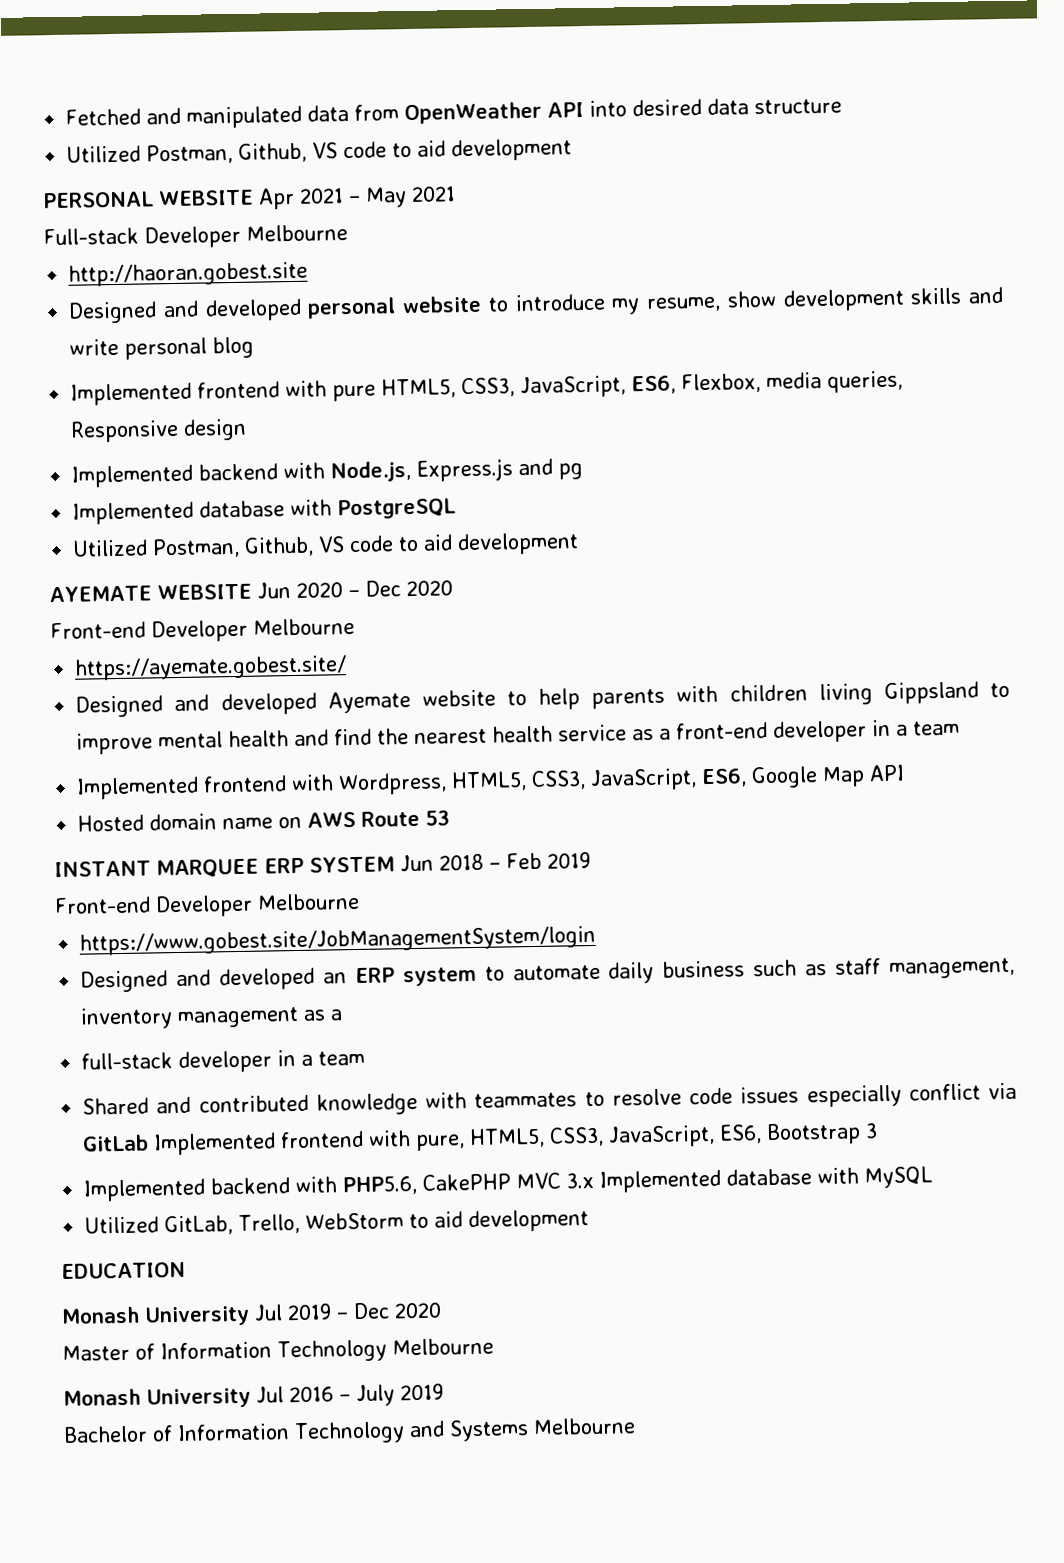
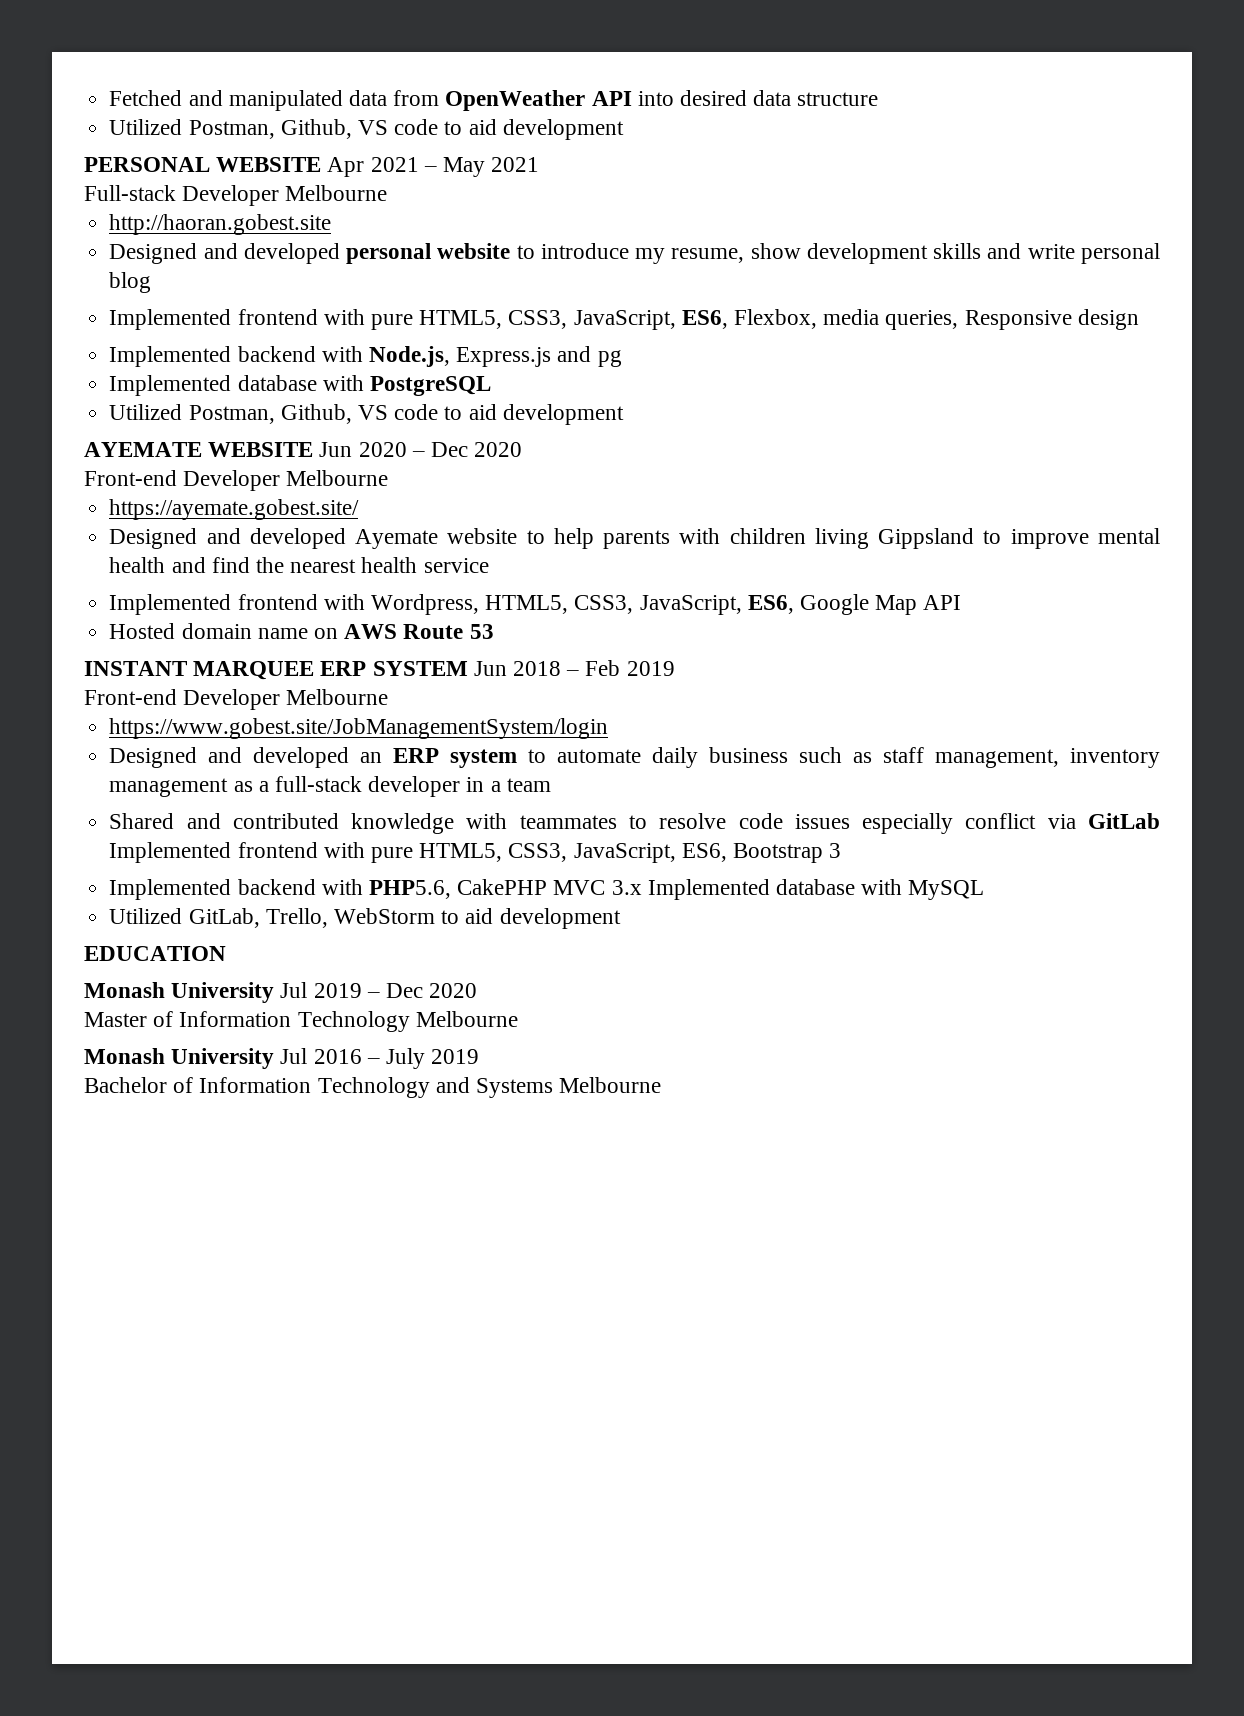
[632,719,961,743] as a front-end developer in a team -> (489, 565) none
(344, 1015) // -> (269, 786) none
[415,1134,466,1152] pure, -> [370,847,413,863] pure

